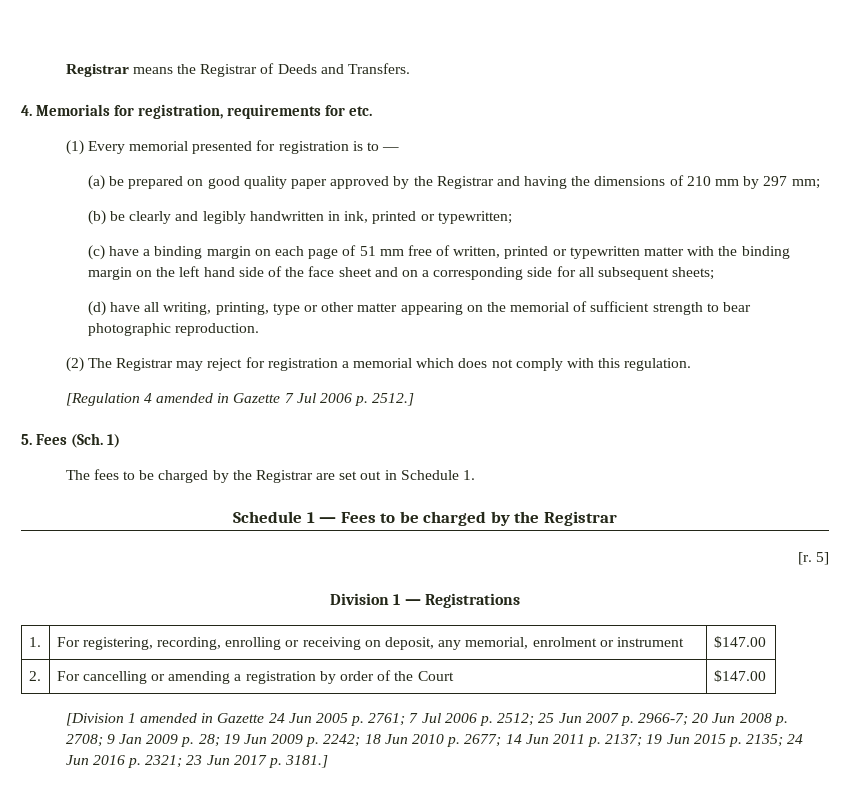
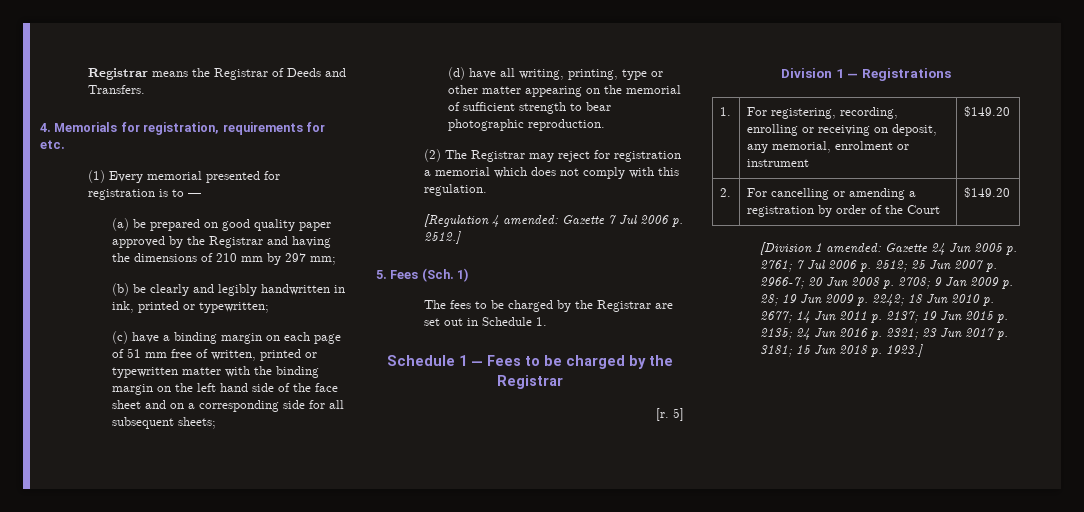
[155,393,230,403] amended in -> [503,215,559,225] amended:
[713,636,766,648] $147.00 -> [963,106,1010,117] $149.20
[713,670,766,682] $147.00 -> [963,187,1010,198] $149.20
[139,713,214,723] amended in -> [826,243,882,253] amended:
[285,755,329,768] 3181.] -> [760,344,924,357] 3181; 15 Jun 2018 p. 1923.]

